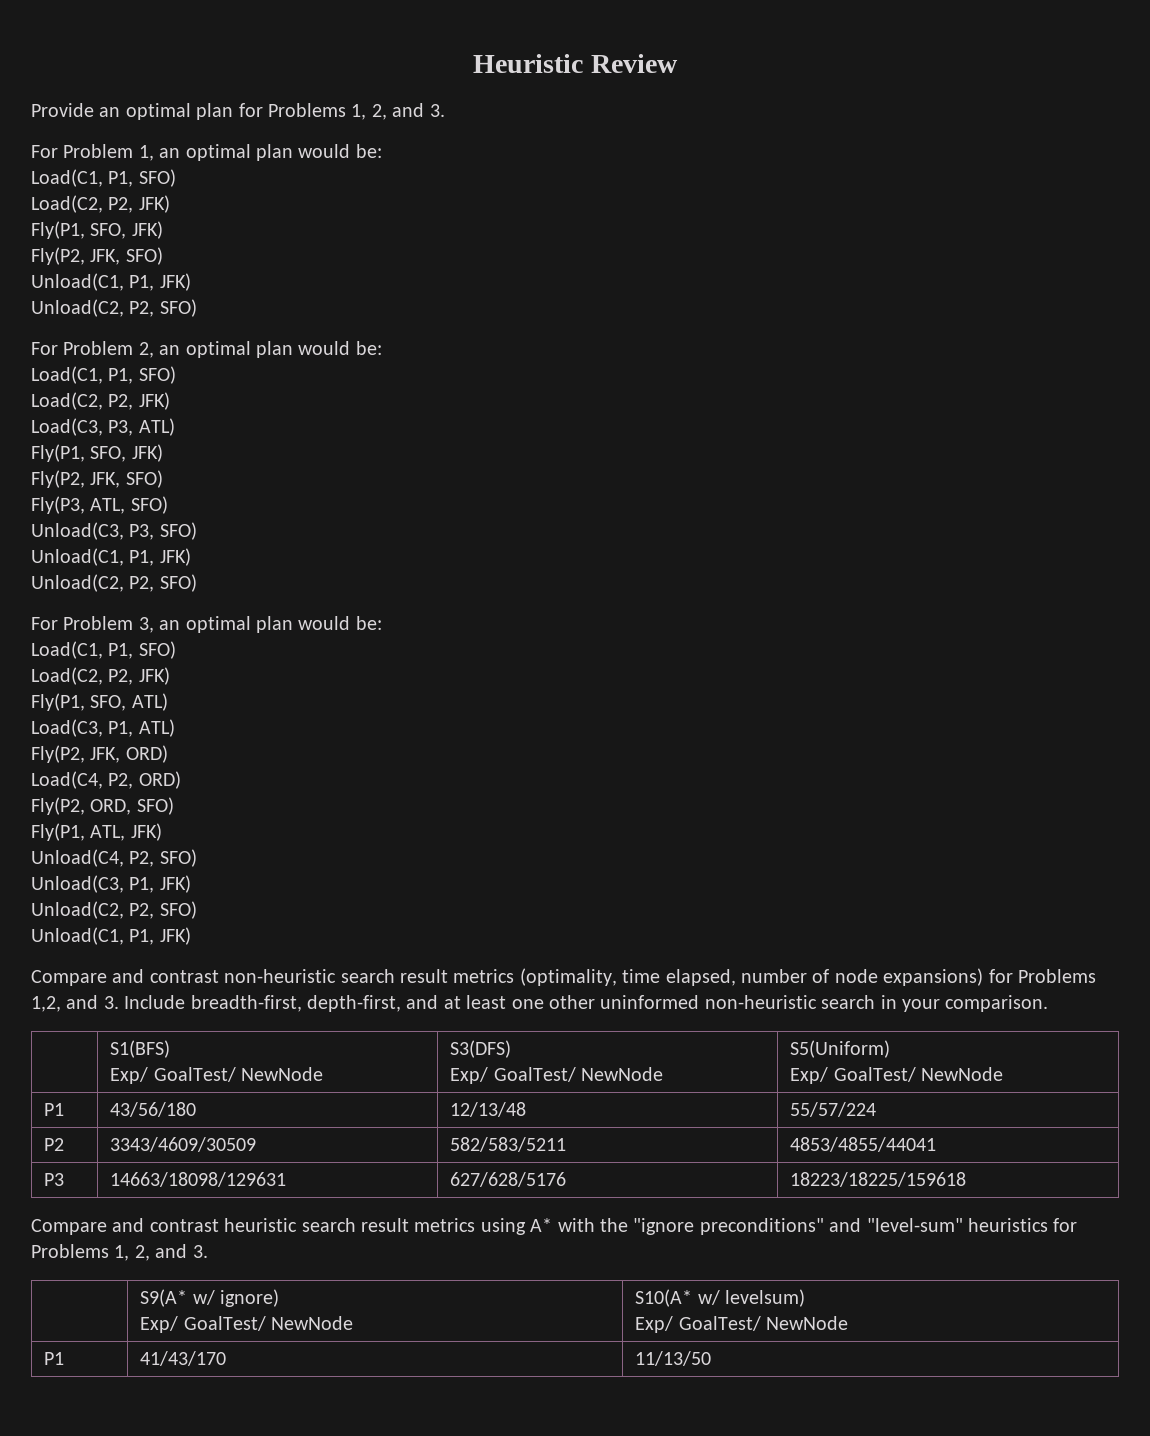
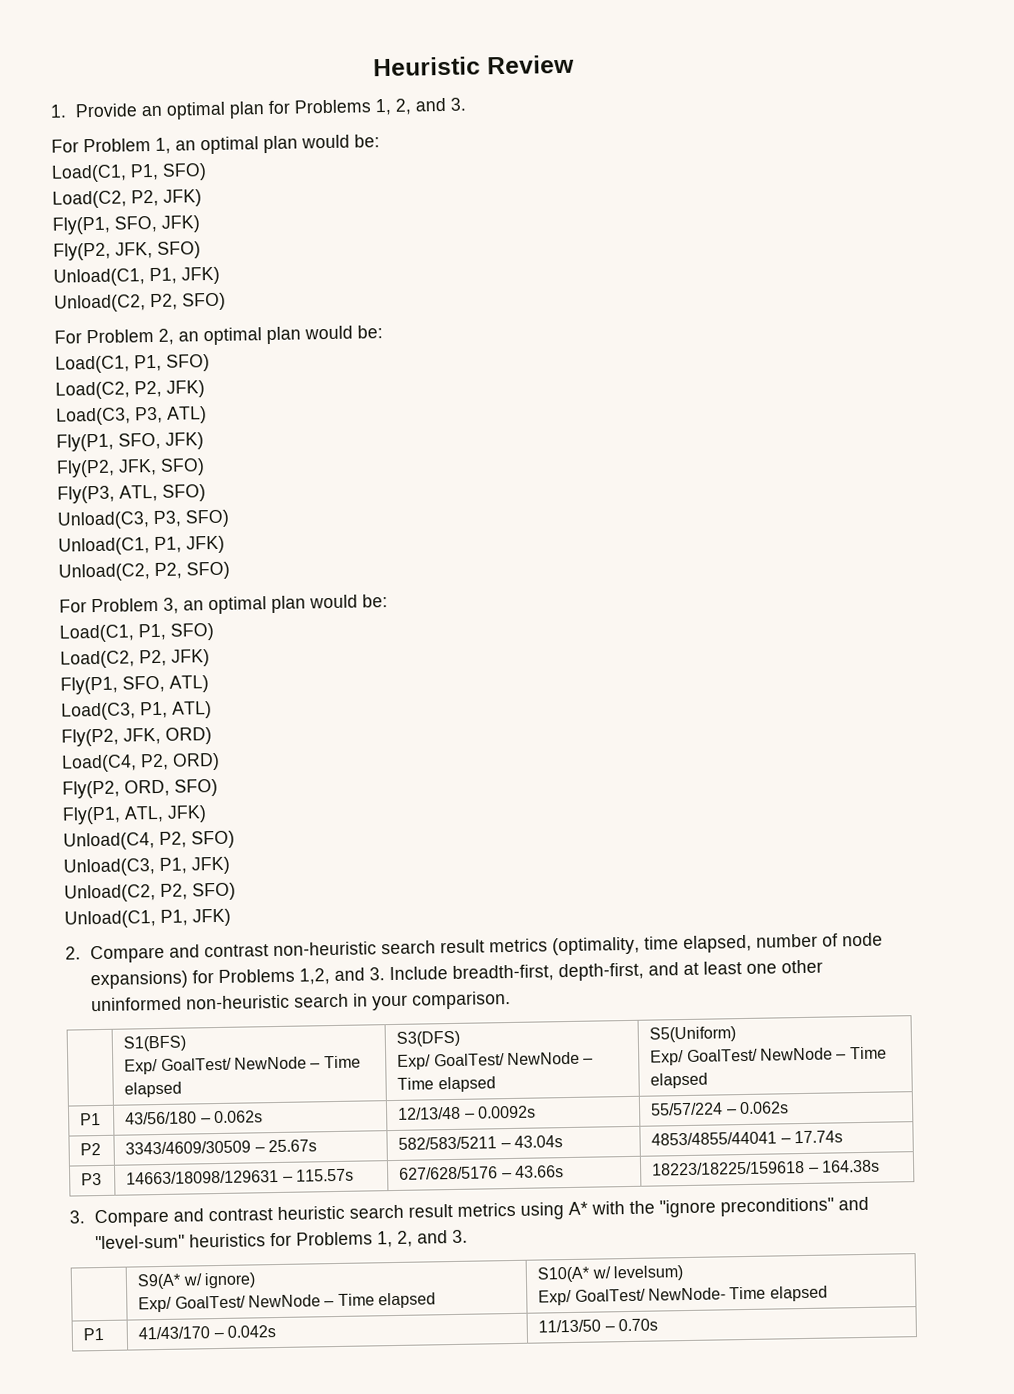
(678, 63) none -> [50,104,67,118] 1.
(191, 936) none -> [65,946,81,960] 2.
(324, 1074) none -> [310,1055,361,1069] [124,1081,183,1098] – Time elapsed
(664, 1074) none -> [583,1058,594,1064] [397,1076,496,1093] – Time elapsed
(1004, 1074) none -> [836,1046,887,1060] [650,1072,709,1089] – Time elapsed
(197, 1109) none -> [200,1110,264,1124] – 0.062s
(527, 1109) none -> [464,1105,537,1119] – 0.0092s
(877, 1109) none -> [726,1101,790,1115] – 0.062s
(257, 1144) none -> [254,1139,318,1153] – 25.67s
(567, 1144) none -> [500,1135,564,1149] – 43.04s
(937, 1144) none -> [780,1130,844,1144] – 17.74s
(287, 1179) none -> [282,1168,355,1182] – 115.57s
(567, 1179) none -> [501,1165,565,1179] – 43.66s
(967, 1179) // -> [808,1159,881,1173] [69,1210,85,1224] – 164.38s // 3.
(354, 1323) none -> [324,1292,436,1309] – Time elapsed
[766,1316,849,1330] NewNode -> [648,1285,828,1302] NewNode- Time elapsed
(227, 1358) none -> [213,1325,277,1339] – 0.042s
(712, 1358) none -> [604,1318,659,1332] – 0.70s

